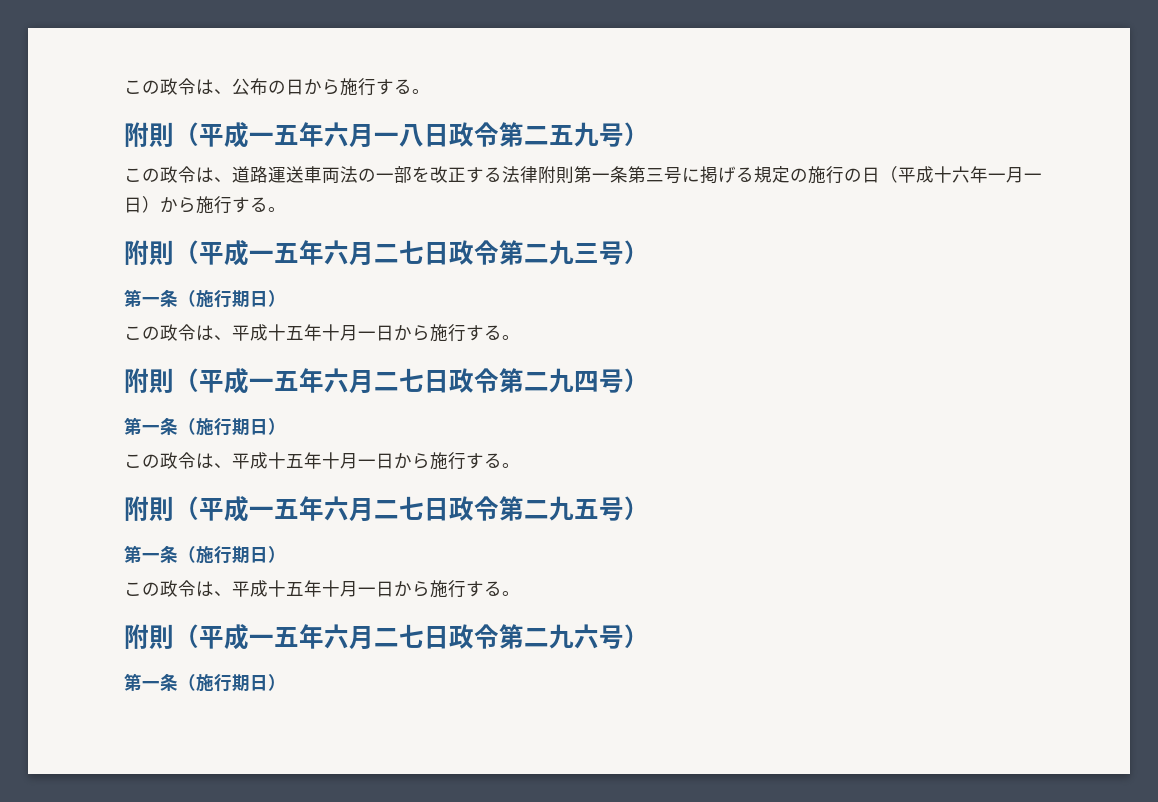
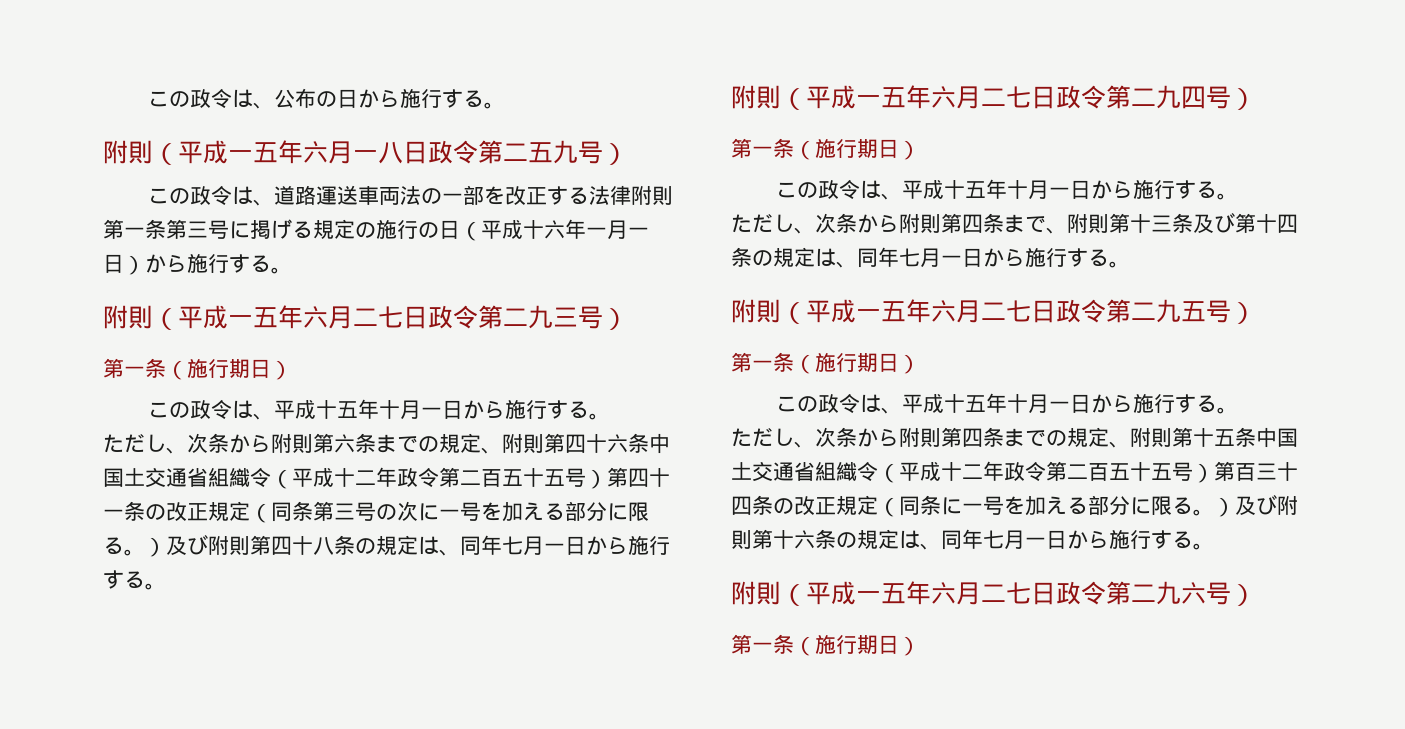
(520, 337) none -> [103,433,670,454] [103,467,670,489] [103,501,649,523] [103,535,670,557] [103,570,166,590] // ただし、次条から附則第六条までの規定、附則第四十六条中国土交通省組織令（平成十二年政令第二百五十五号）第四十一条の改正規定（同条第三号の次に一号を加える部分に限る。）及び附則第四十八条の規定は、同年七月一日から施行する。
(520, 465) none -> [731,213,1298,234] [731,247,1130,268] // ただし、次条から附則第四条まで、附則第十三条及び第十四条の規定は、同年七月一日から施行する。
(520, 593) none -> [731,427,1298,448] [731,461,1298,483] [731,495,1298,517] [731,529,1214,550] // ただし、次条から附則第四条までの規定、附則第十五条中国土交通省組織令（平成十二年政令第二百五十五号）第百三十四条の改正規定（同条に一号を加える部分に限る。）及び附則第十六条の規定は、同年七月一日から施行する。

